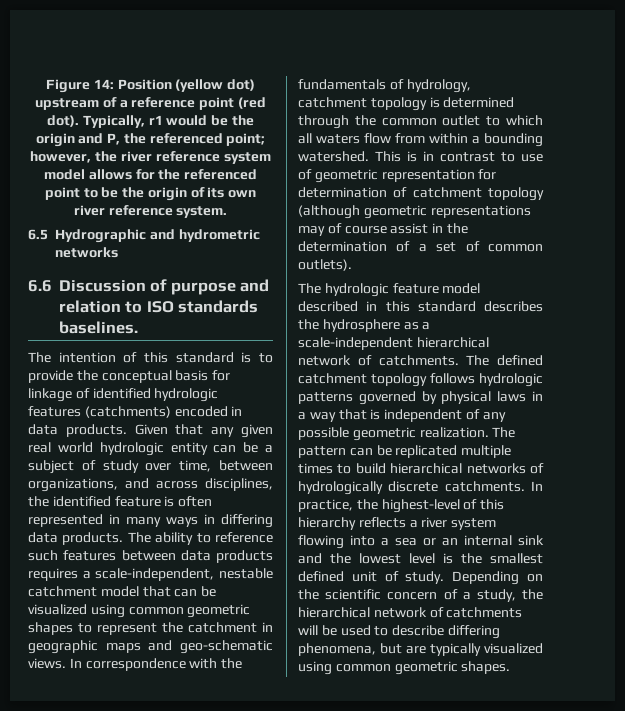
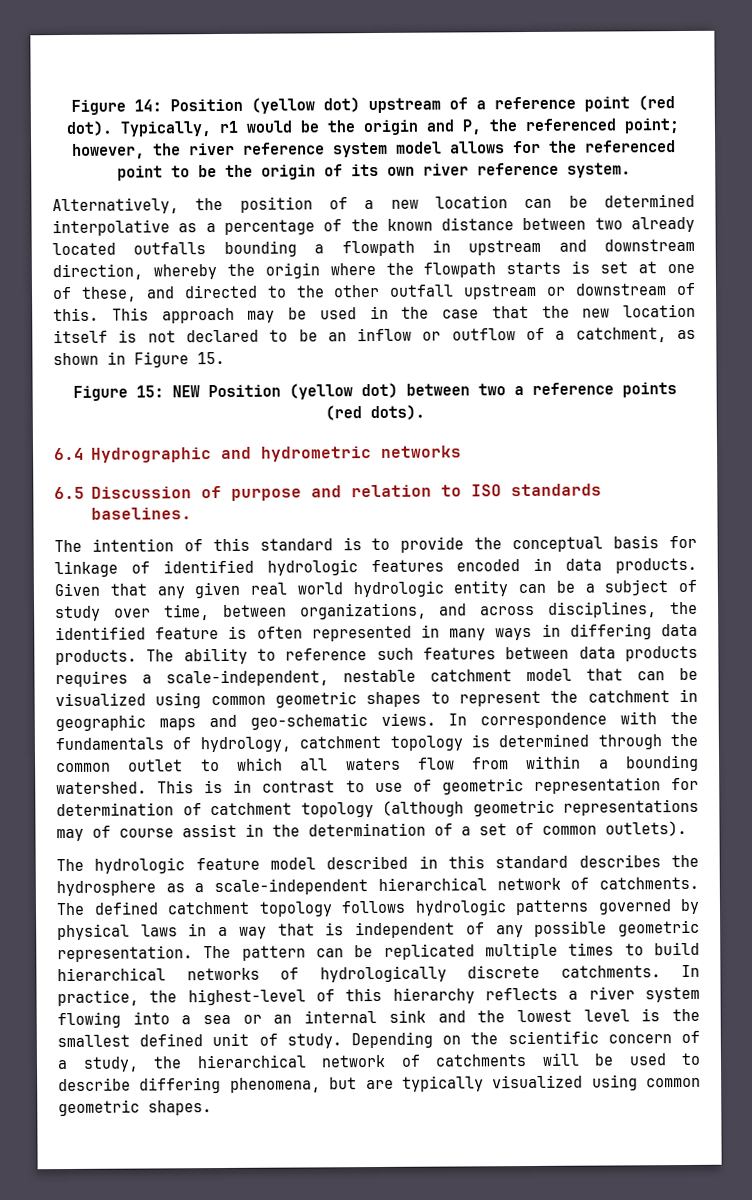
[28,229,48,240] 6.5 -> [52,193,695,215] [52,216,695,237] [52,238,695,257] [52,260,695,281] [52,282,696,302] [53,303,696,324] [53,327,696,344] [53,351,225,368] [72,382,677,401] [324,404,425,421] [54,447,85,461] Alternatively, the position of a new location can be determined interpolative as a percentage of the known distance between two already located outfalls bounding a flowpath in upstream and downstream direction, whereby the origin where the flowpath starts is set at one of these, and directed to the other outfall upstream or downstream of this. This approach may be used in the case that the new location itself is not declared to be an inflow or outflow of a catchment, as shown in Figure 15. // Figure 15: NEW Position (yellow dot) between two a reference points (red dots). // 6.4
[28,280,52,292] 6.6 -> [54,486,85,500] 6.5
[84,406,171,418] (catchments) -> (444, 566) none
[419,427,489,438] realization. -> [57,945,193,963] representation.

